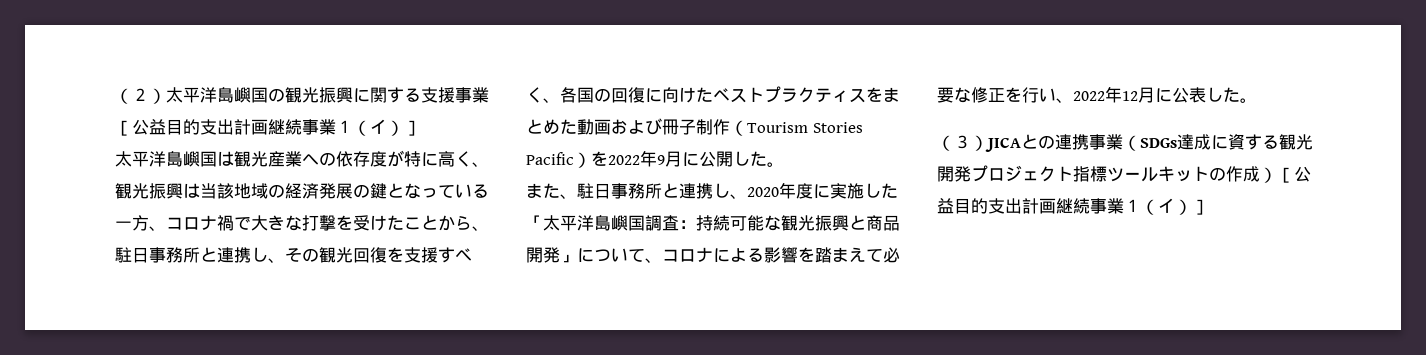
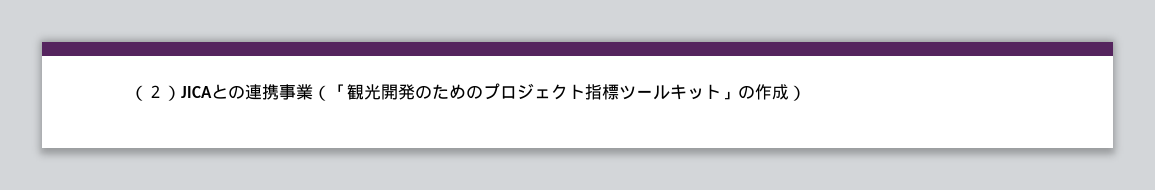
[166,87,489,103] [115,119,421,136] [115,150,489,167] [115,183,489,199] [115,215,489,231] [115,247,472,263] [526,86,900,103] [526,118,863,136] [526,150,784,168] [526,182,898,199] [526,215,900,231] [526,247,900,263] [937,86,1257,103] [937,135,988,151] 太平洋島嶼国の観光振興に関する支援事業［公益目的支出計画継続事業１（イ）］ // 太平洋島嶼国は観光産業への依存度が特に高く、観光振興は当該地域の経済発展の鍵となっている一方、コロナ禍で大きな打撃を受けたことから、駐日事務所と連携し、その観光回復を支援すべく、各国の回復に向けたベストプラクティスをまとめた動画および冊子制作（Tourism Stories Pacific）を2022年9月に公開した。 // また、駐日事務所と連携し、2020年度に実施した「太平洋島嶼国調査：持続可能な観光振興と商品開発」について、コロナによる影響を踏まえて必要な修正を行い、2022年12月に公表した。 // （３） -> (181, 93) none
[1140,134,1313,150] [937,166,971,182] SDGs達成に資する観光開発 -> [330,84,483,100] 「観光開発のための
(1209, 173) none -> [721,91,738,100] 」
[1277,166,1311,183] [937,198,1209,215] ［公益目的支出計画継続事業１（イ）］ -> (806, 93) none

